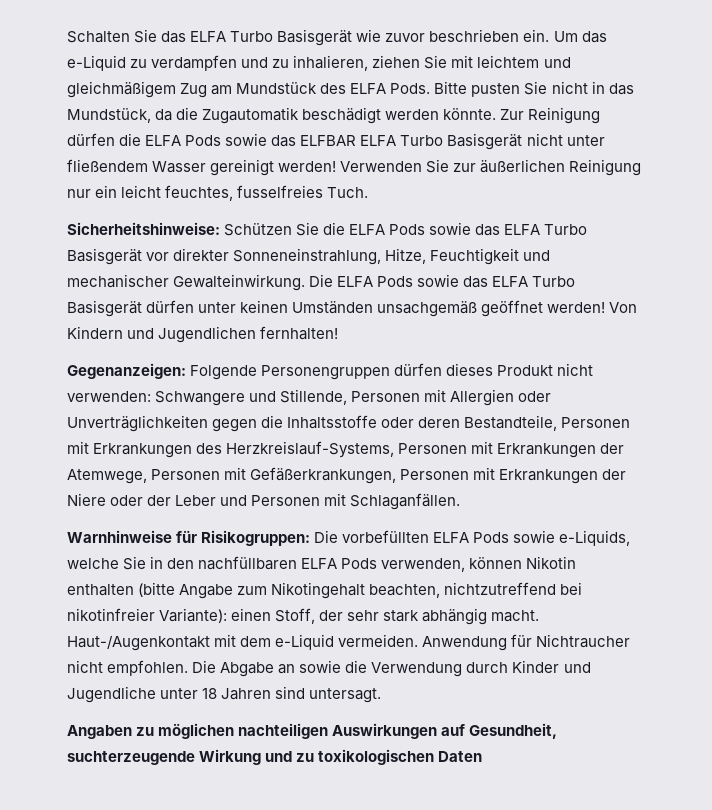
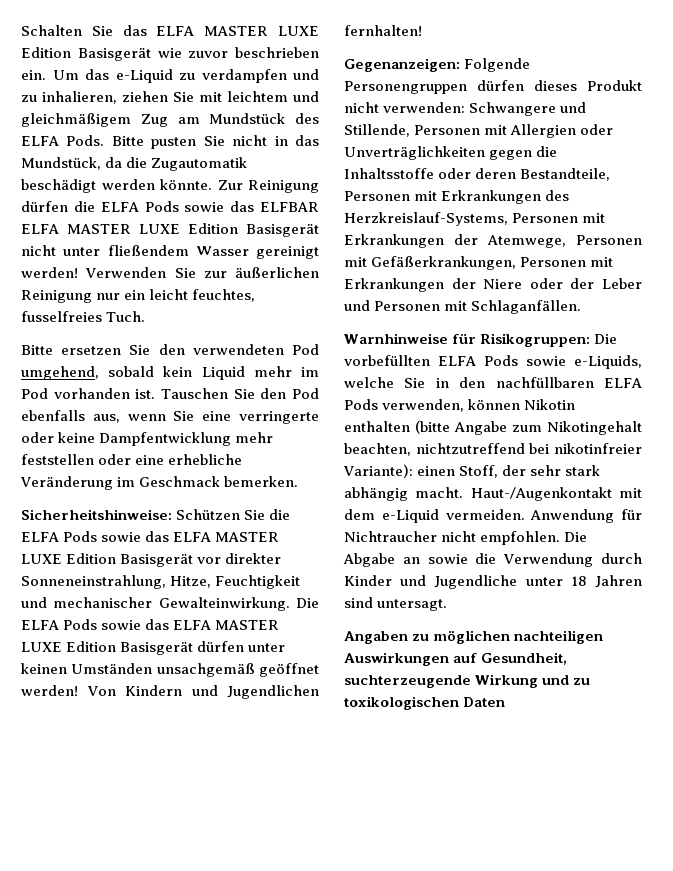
[230,31,274,42] Turbo -> [204,26,319,36] [21,47,71,58] MASTER LUXE Edition
[400,135,444,146] Turbo -> [67,223,238,234] MASTER LUXE Edition
(369, 192) none -> [21,344,319,355] [21,366,319,380] [21,388,319,399] [21,410,319,424] [21,432,274,446] [21,454,243,465] [20,476,299,490] // Bitte ersetzen Sie den verwendeten Pod umgehend, sobald kein Liquid mehr im Pod vorhanden ist. Tauschen Sie den Pod ebenfalls aus, wenn Sie eine verringerte oder keine Dampfentwicklung mehr feststellen oder eine erhebliche Veränderung im Geschmack bemerken.
[544,224,588,235] Turbo -> [215,532,280,542] [21,553,117,564] MASTER LUXE Edition
[532,276,576,287] Turbo -> [215,620,280,630] [21,641,117,652] MASTER LUXE Edition

